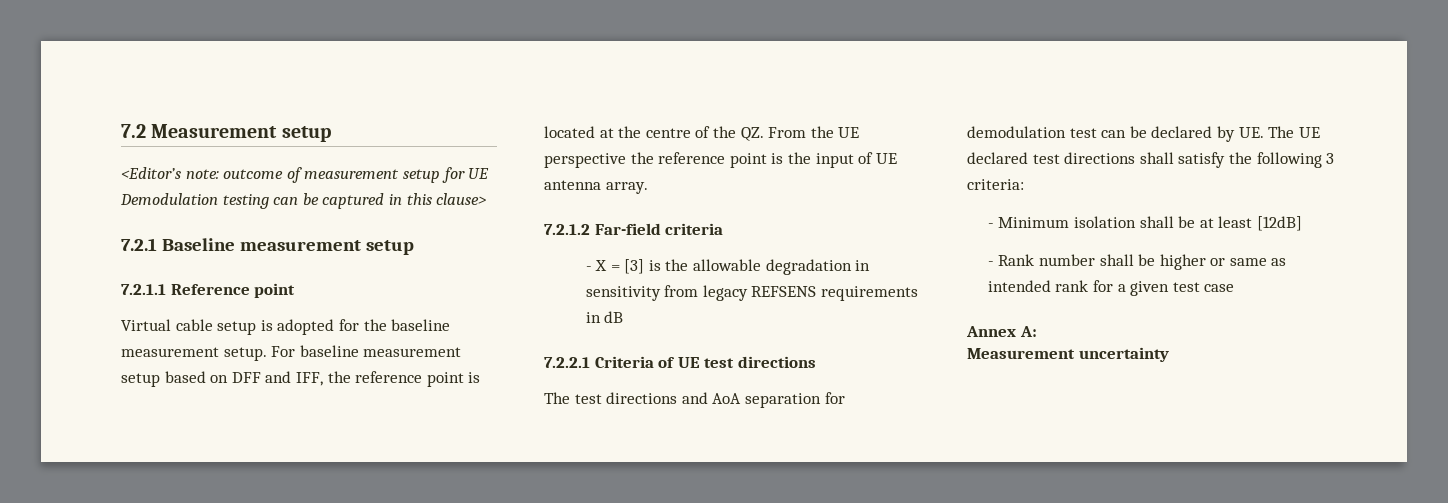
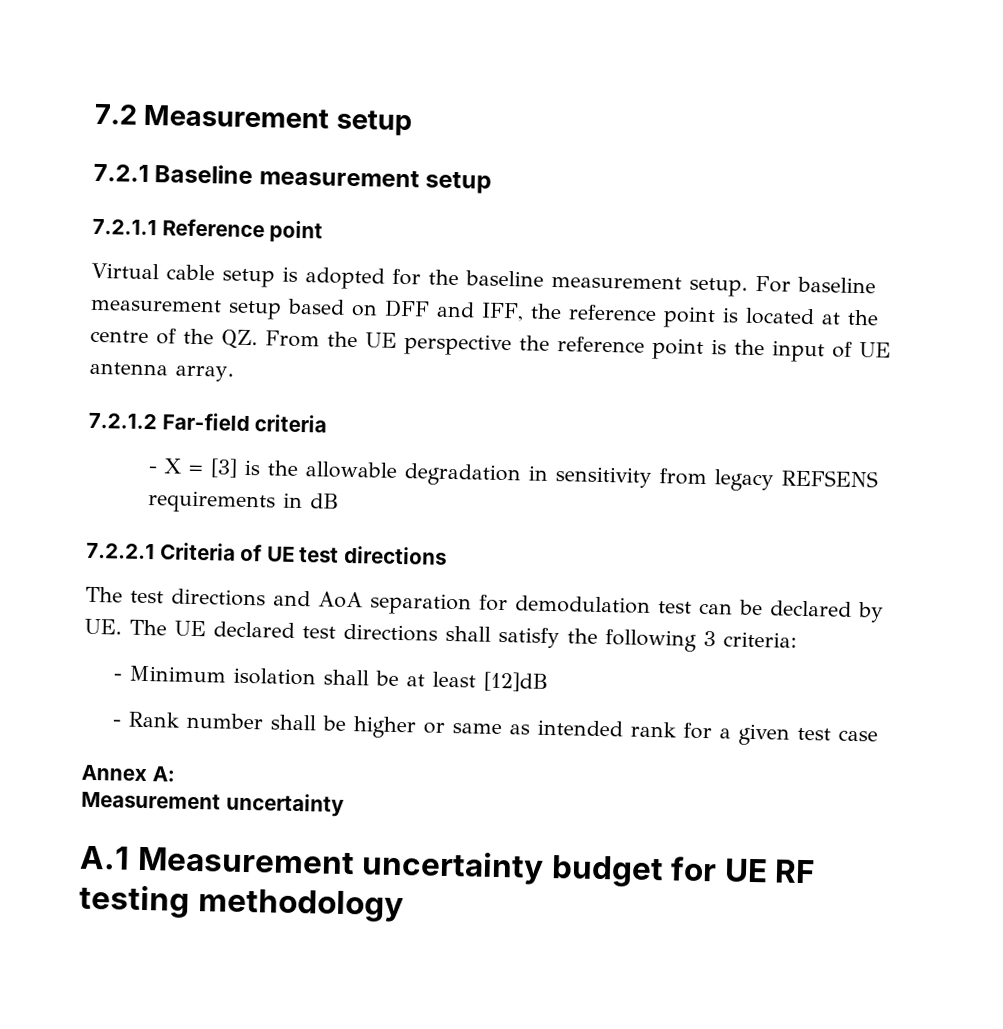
[121,167,490,183] [120,193,487,209] // <Editor’s note: outcome of measurement setup for UE Demodulation testing can be captured in this clause> -> (412, 123) none
[1256,216,1302,231] [12dB] -> [483,671,549,692] [12]dB
(1169, 354) none -> [79,845,816,888] [79,884,404,923] // A.1 Measurement uncertainty budget for UE RF testing methodology

